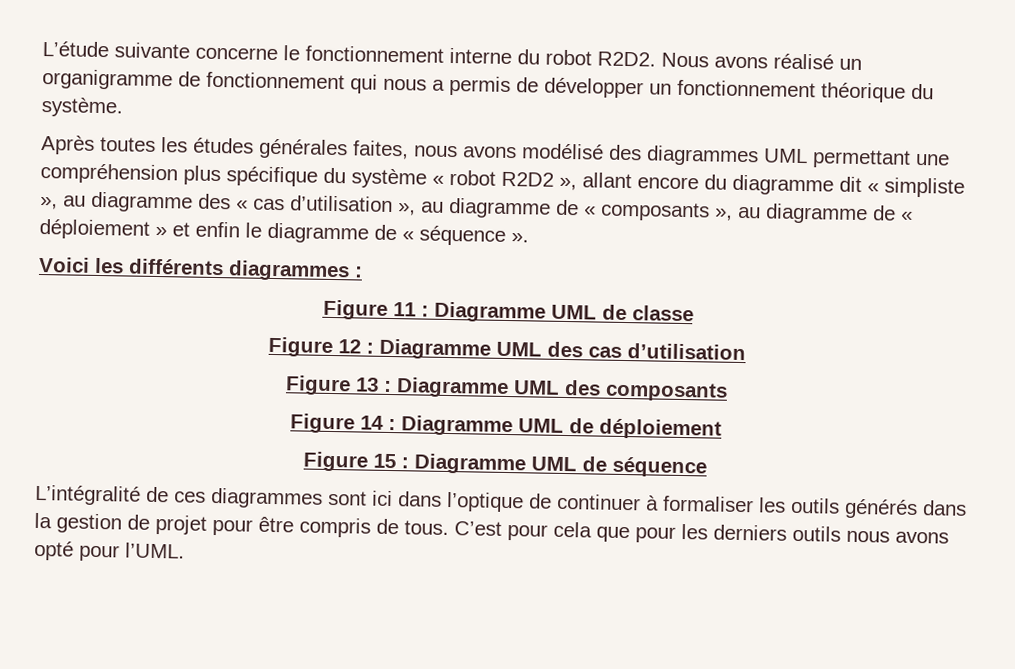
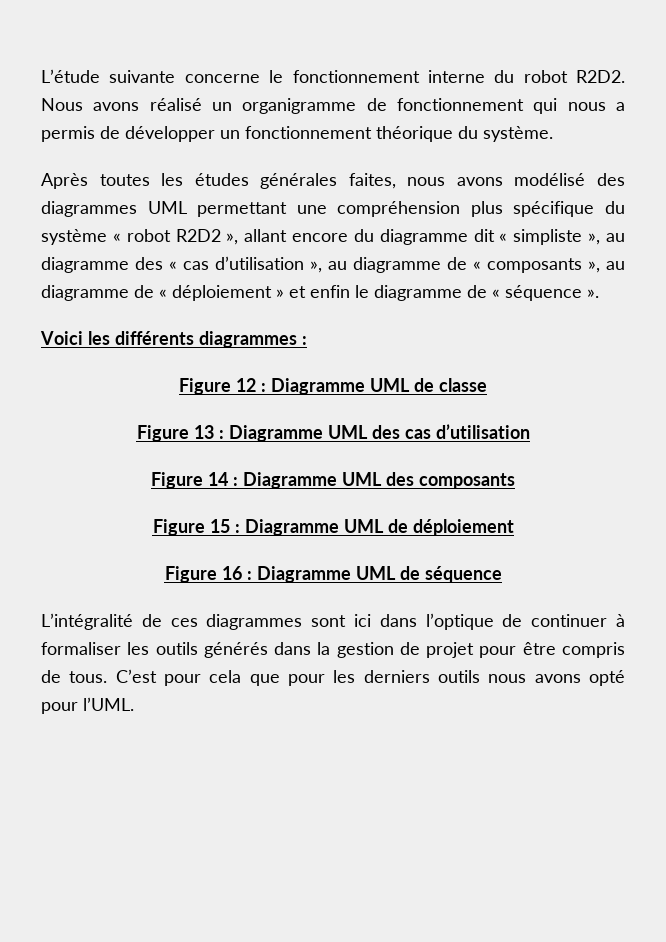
[392,302,416,317] 11 -> [236,378,256,392] 12
[338,339,361,354] 12 -> [193,425,214,439] 13
[356,377,379,392] 13 -> [208,472,228,486] 14
[360,415,384,430] 14 -> [209,519,230,533] 15
[373,453,396,469] 15 -> [221,566,242,580] 16

